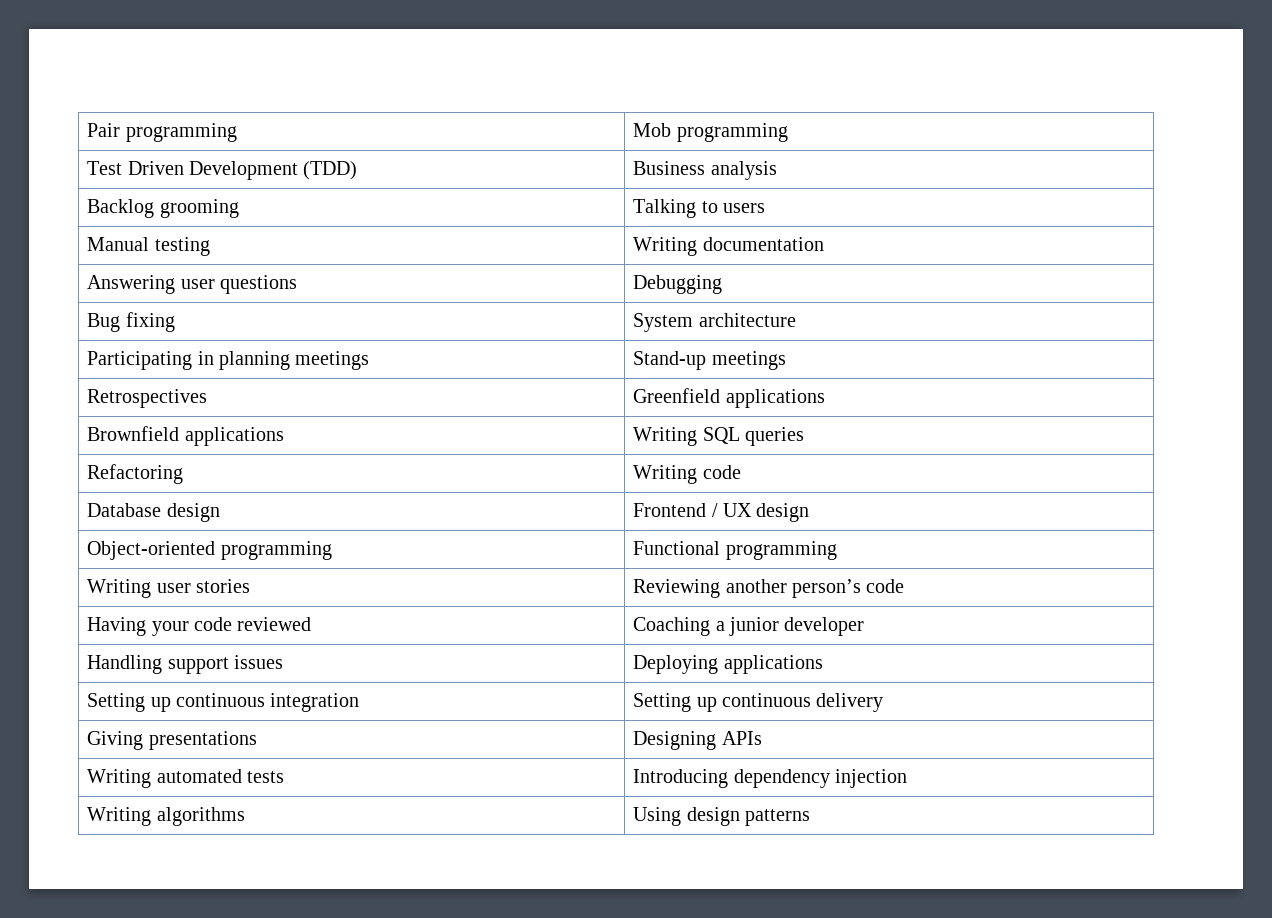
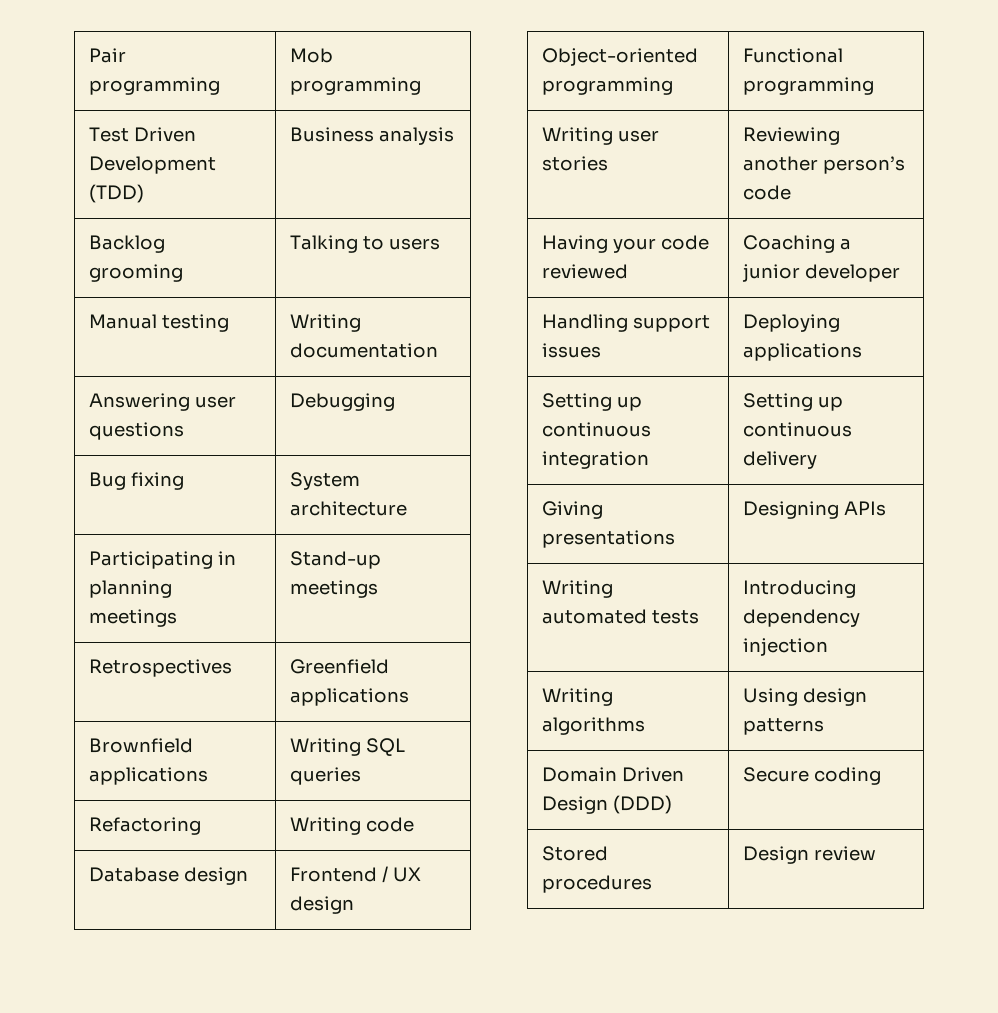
(811, 817) none -> [542,767,685,782] [542,795,673,814] [743,767,882,785] [542,846,609,861] [542,875,653,893] [743,846,877,864] // Domain Driven Design (DDD) | Secure coding // Stored procedures | Design review

